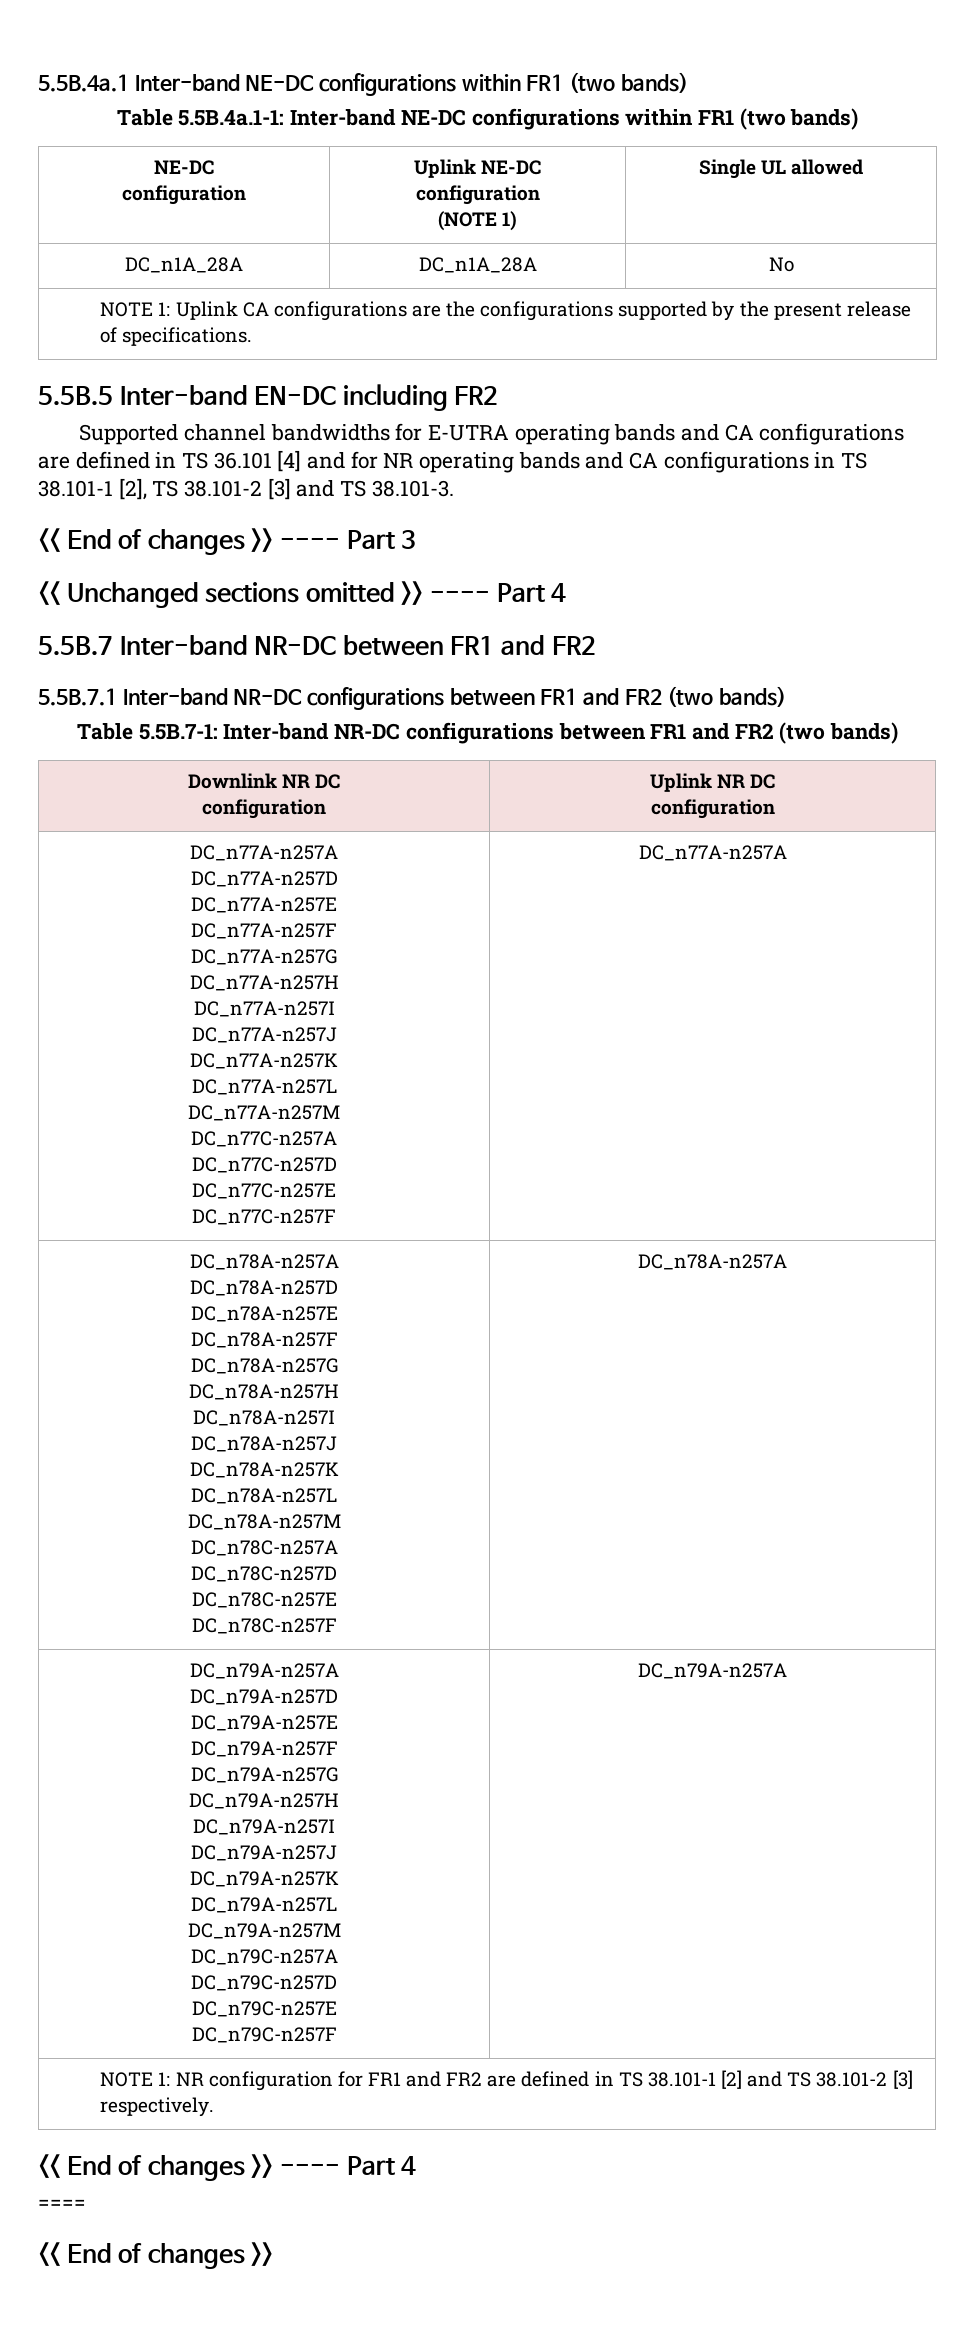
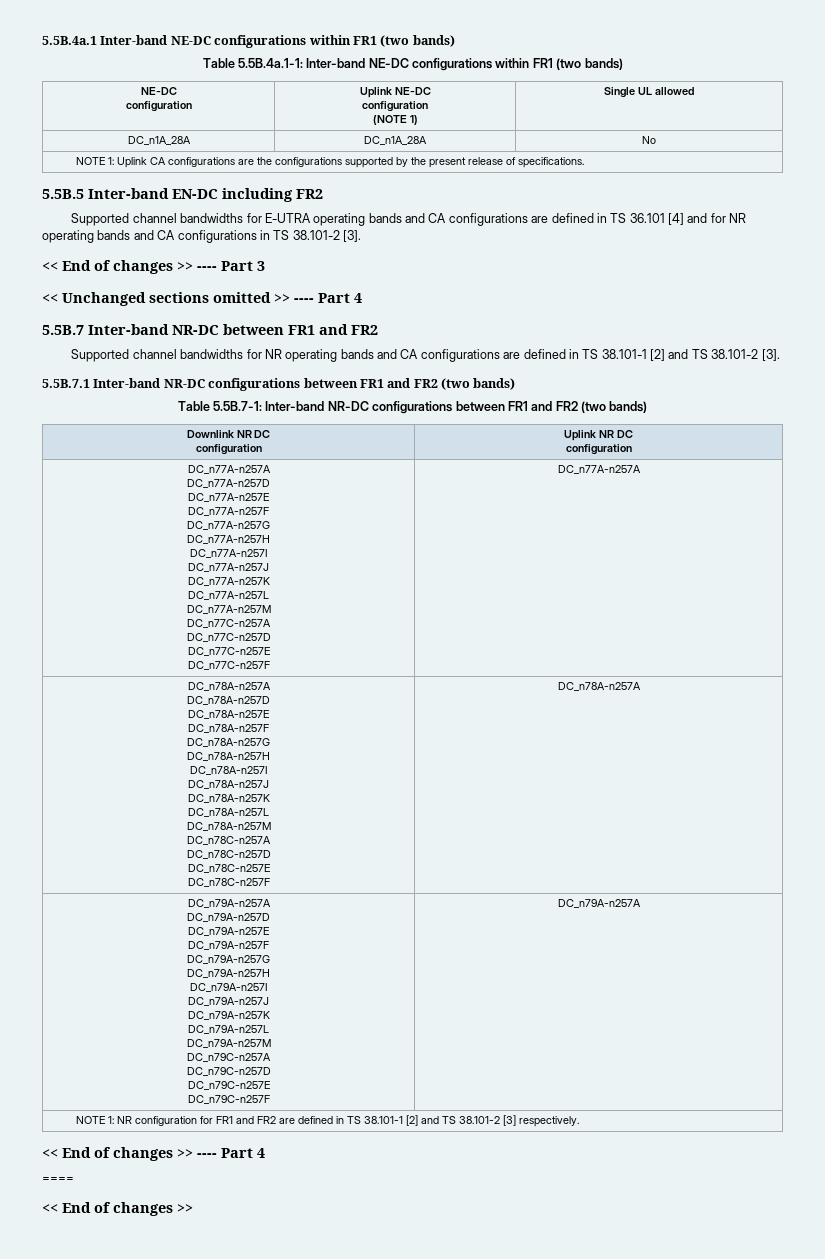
[38,478,454,500] 38.101-1 [2], TS 38.101-2 [3] and TS 38.101-3. -> [292,230,361,242] 38.101-2 [3].
(596, 645) none -> [71,349,780,362] // Supported channel bandwidths for NR operating bands and CA configurations are defined in TS 38.101-1 [2] and TS 38.101-2 [3].

